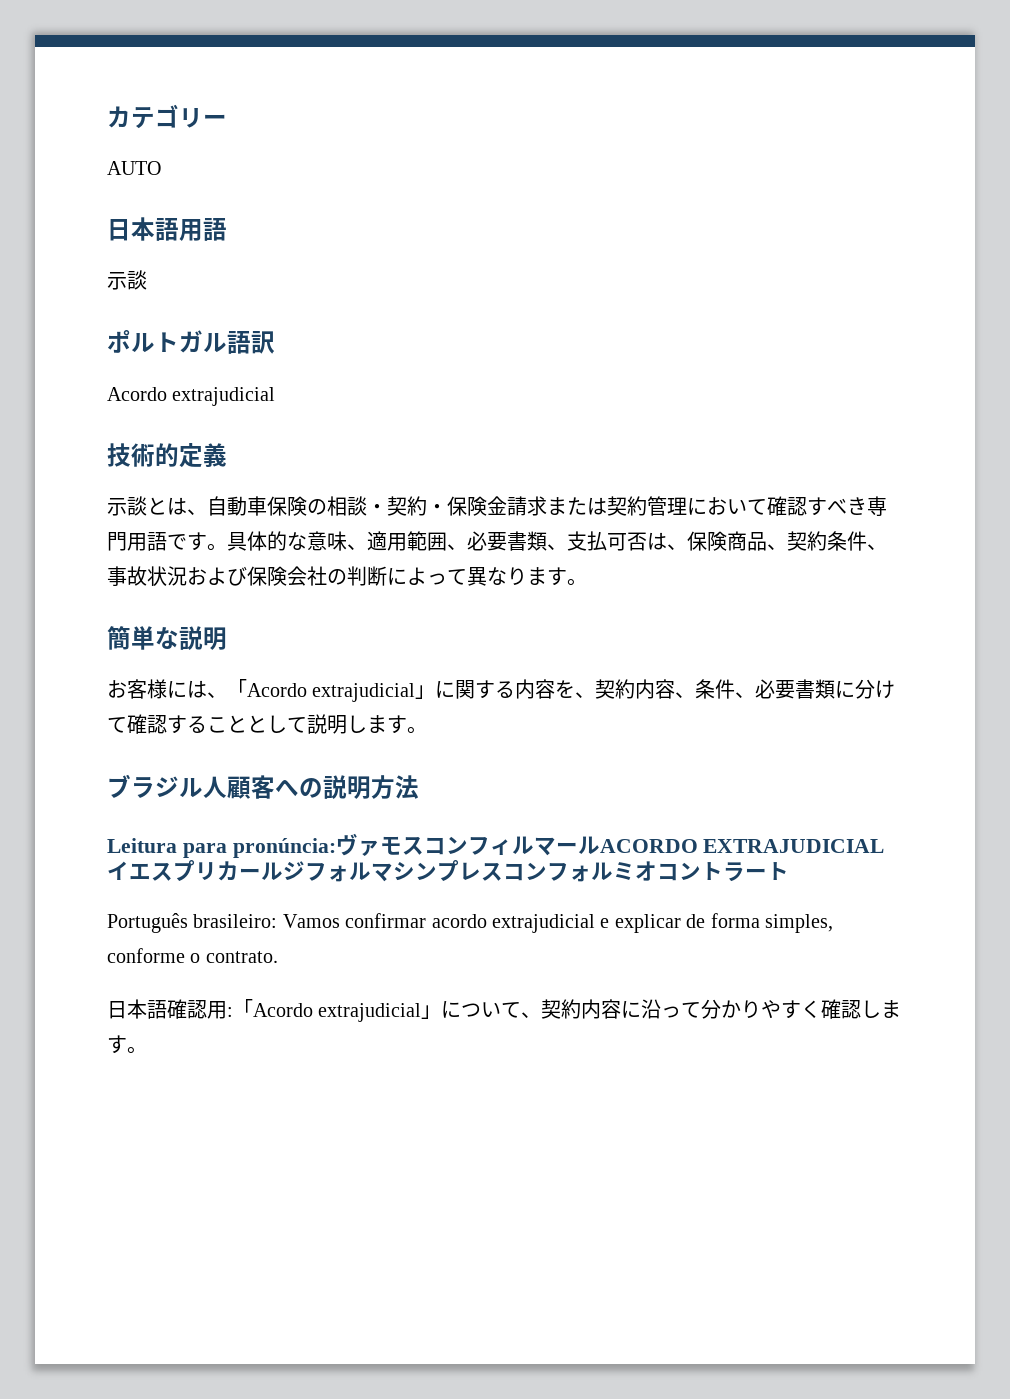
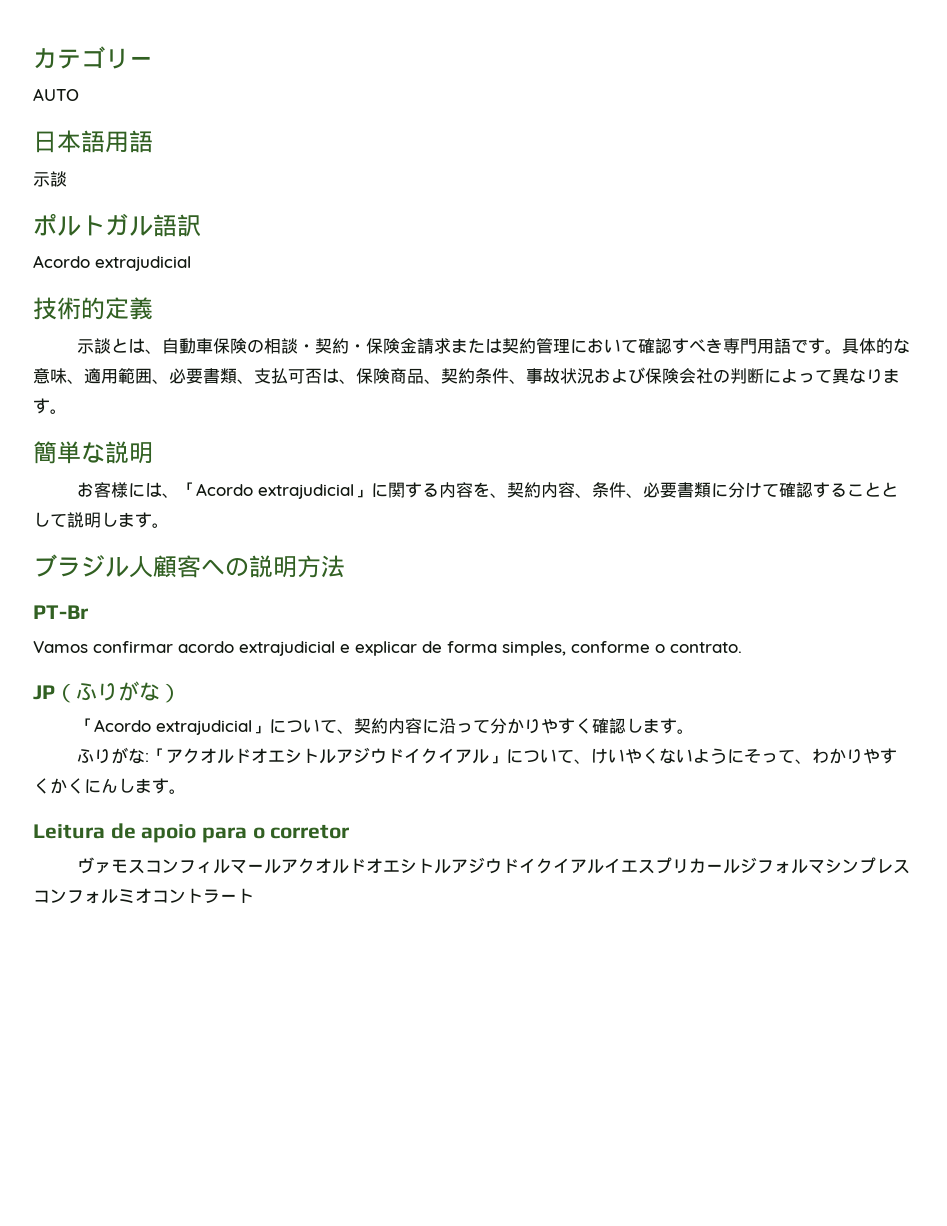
[107,838,336,858] Leitura para pronúncia: -> [33,605,88,619] [33,641,742,656] [33,681,181,703] [77,718,695,735] [77,747,898,764] [33,778,186,794] [33,823,350,843] PT-Br // Vamos confirmar acordo extrajudicial e explicar de forma simples, conforme o contrato. // JP（ふりがな） // 「Acordo extrajudicial」について、契約内容に沿って分かりやすく確認します。 // ふりがな:「アクオルドオエシトルアジウドイクイアル」について、けいやくないようにそって、わかりやすくかくにんします。 // Leitura de apoio para o corretor //
[599,839,885,853] ACORDO EXTRAJUDICIAL -> [281,857,605,874] アクオルドオエシトルアジウドイクイアル
[107,913,833,933] [107,948,278,963] [107,999,902,1022] [107,1035,147,1054] // Português brasileiro: Vamos confirmar acordo extrajudicial e explicar de forma simples, conforme o contrato. // 日本語確認用:「Acordo extrajudicial」について、契約内容に沿って分かりやすく確認します。 -> (254, 895) none

